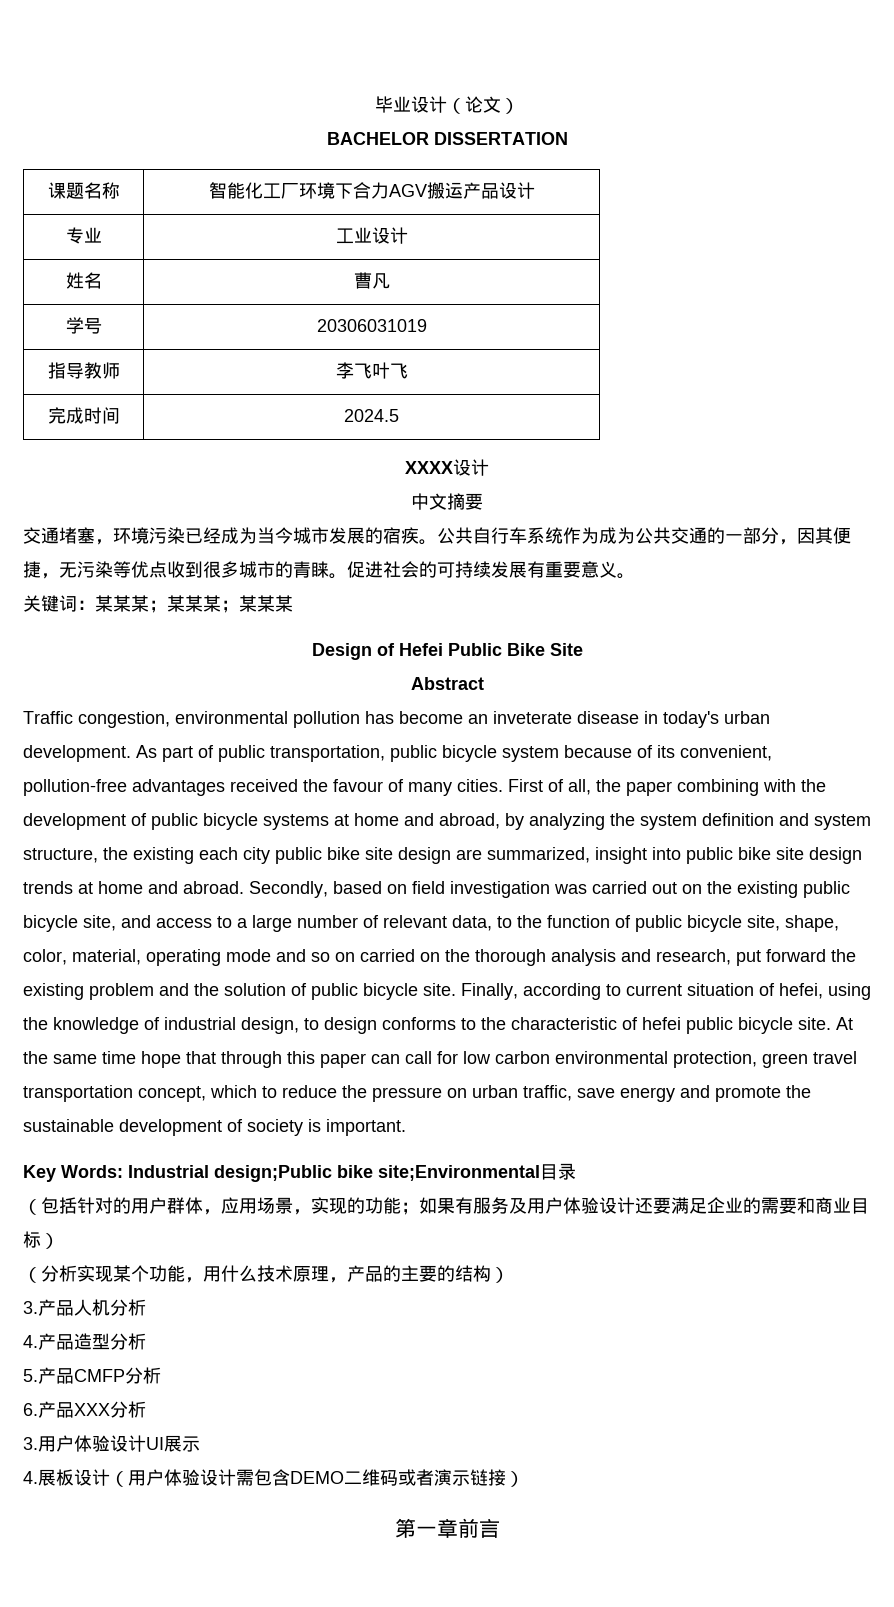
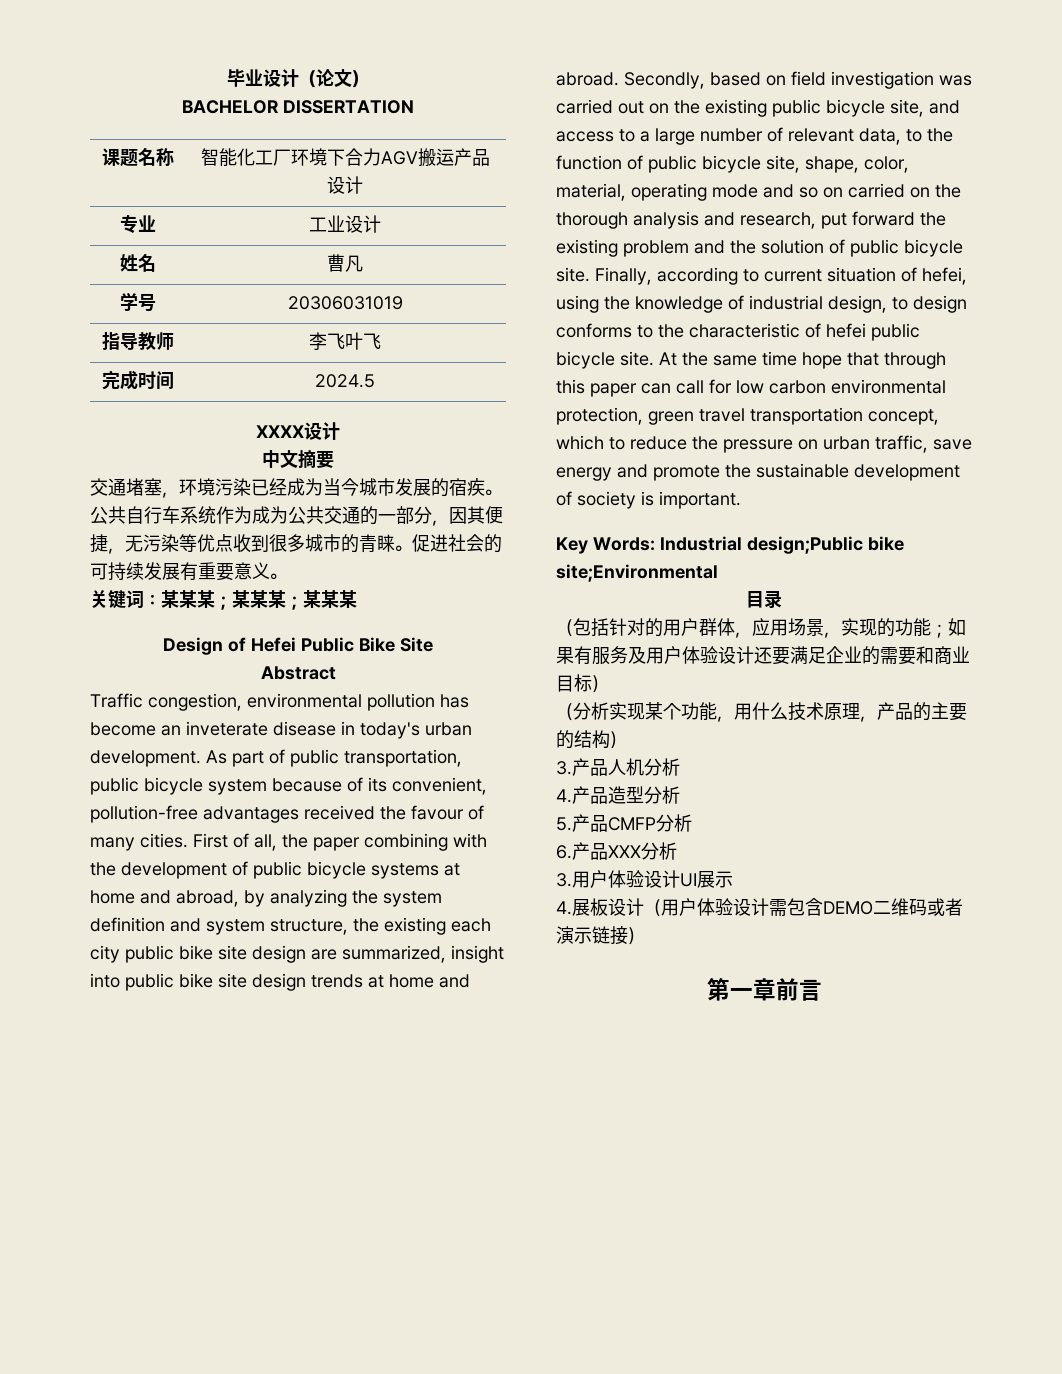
(540, 1173) none -> (718, 573) //

